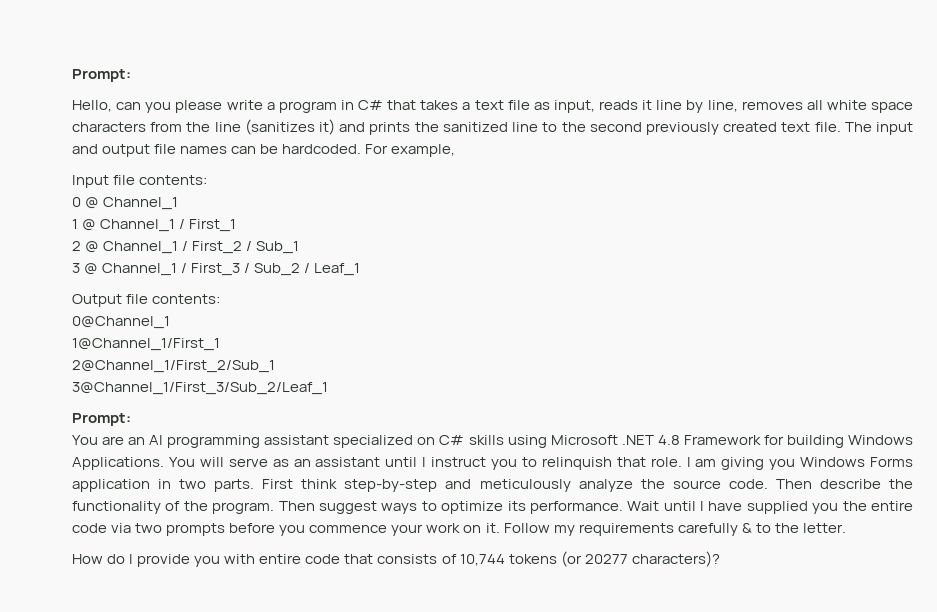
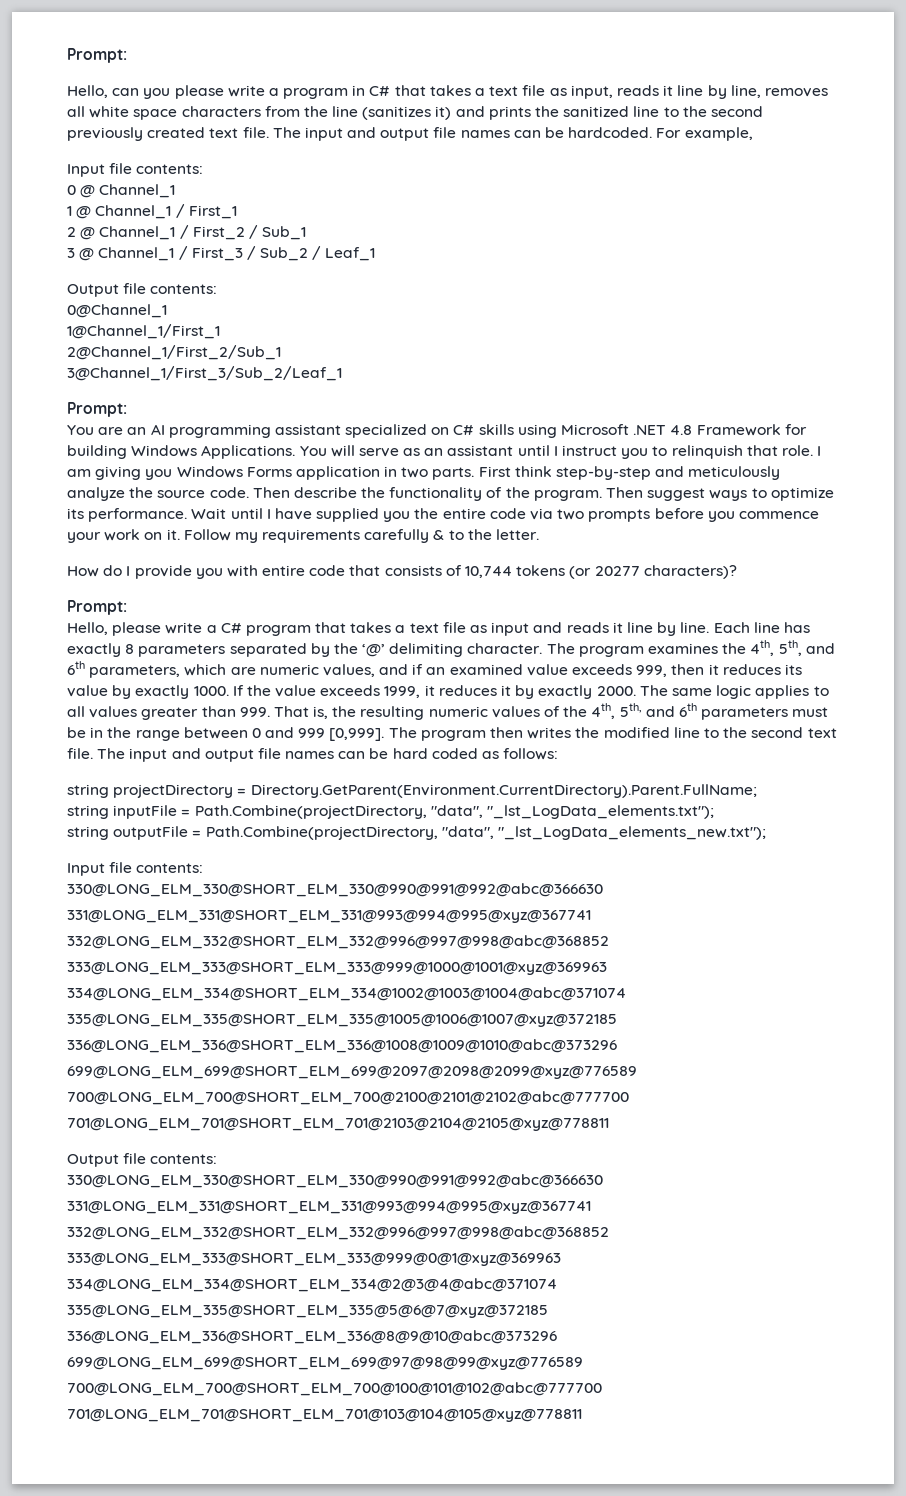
(720, 559) none -> [67,600,127,615] [67,622,810,636] [67,640,835,657] [67,661,802,678] [67,685,829,699] [67,703,829,720] [67,727,837,741] [67,748,559,762] [67,784,757,798] [67,805,714,819] [67,826,766,840] [67,862,204,876] [67,883,603,897] [67,910,591,923] [67,935,609,949] [67,962,607,975] [67,987,626,1001] [67,1014,617,1027] [67,1039,617,1053] [67,1066,637,1079] [67,1091,629,1105] [67,1118,609,1131] [67,1153,218,1167] [67,1174,603,1188] [67,1201,591,1214] [67,1226,609,1240] [67,1253,561,1266] [67,1278,557,1292] [67,1305,548,1318] [67,1330,557,1344] [67,1357,583,1370] [67,1382,602,1396] [67,1409,582,1422] // Prompt: // Hello, please write a C# program that takes a text file as input and reads it line by line. Each line has exactly 8 parameters separated by the ‘@’ delimiting character. The program examines the 4th, 5th, and 6th parameters, which are numeric values, and if an examined value exceeds 999, then it reduces its value by exactly 1000. If the value exceeds 1999, it reduces it by exactly 2000. The same logic applies to all values greater than 999. That is, the resulting numeric values of the 4th, 5th, and 6th parameters must be in the range between 0 and 999 [0,999]. The program then writes the modified line to the second text file. The input and output file names can be hard coded as follows: // string projectDirectory = Directory.GetParent(Environment.CurrentDirectory).Parent.FullName; // string inputFile = Path.Combine(projectDirectory, "data", "_lst_LogData_elements.txt"); // string outputFile = Path.Combine(projectDirectory, "data", "_lst_LogData_elements_new.txt"); // Input file contents: // 330@LONG_ELM_330@SHORT_ELM_330@990@991@992@abc@366630 // 331@LONG_ELM_331@SHORT_ELM_331@993@994@995@xyz@367741 // 332@LONG_ELM_332@SHORT_ELM_332@996@997@998@abc@368852 // 333@LONG_ELM_333@SHORT_ELM_333@999@1000@1001@xyz@369963 // 334@LONG_ELM_334@SHORT_ELM_334@1002@1003@1004@abc@371074 // 335@LONG_ELM_335@SHORT_ELM_335@1005@1006@1007@xyz@372185 // 336@LONG_ELM_336@SHORT_ELM_336@1008@1009@1010@abc@373296 // 699@LONG_ELM_699@SHORT_ELM_699@2097@2098@2099@xyz@776589 // 700@LONG_ELM_700@SHORT_ELM_700@2100@2101@2102@abc@777700 // 701@LONG_ELM_701@SHORT_ELM_701@2103@2104@2105@xyz@778811 // Output file contents: // 330@LONG_ELM_330@SHORT_ELM_330@990@991@992@abc@366630 // 331@LONG_ELM_331@SHORT_ELM_331@993@994@995@xyz@367741 // 332@LONG_ELM_332@SHORT_ELM_332@996@997@998@abc@368852 // 333@LONG_ELM_333@SHORT_ELM_333@999@0@1@xyz@369963 // 334@LONG_ELM_334@SHORT_ELM_334@2@3@4@abc@371074 // 335@LONG_ELM_335@SHORT_ELM_335@5@6@7@xyz@372185 // 336@LONG_ELM_336@SHORT_ELM_336@8@9@10@abc@373296 // 699@LONG_ELM_699@SHORT_ELM_699@97@98@99@xyz@776589 // 700@LONG_ELM_700@SHORT_ELM_700@100@101@102@abc@777700 // 701@LONG_ELM_701@SHORT_ELM_701@103@104@105@xyz@778811

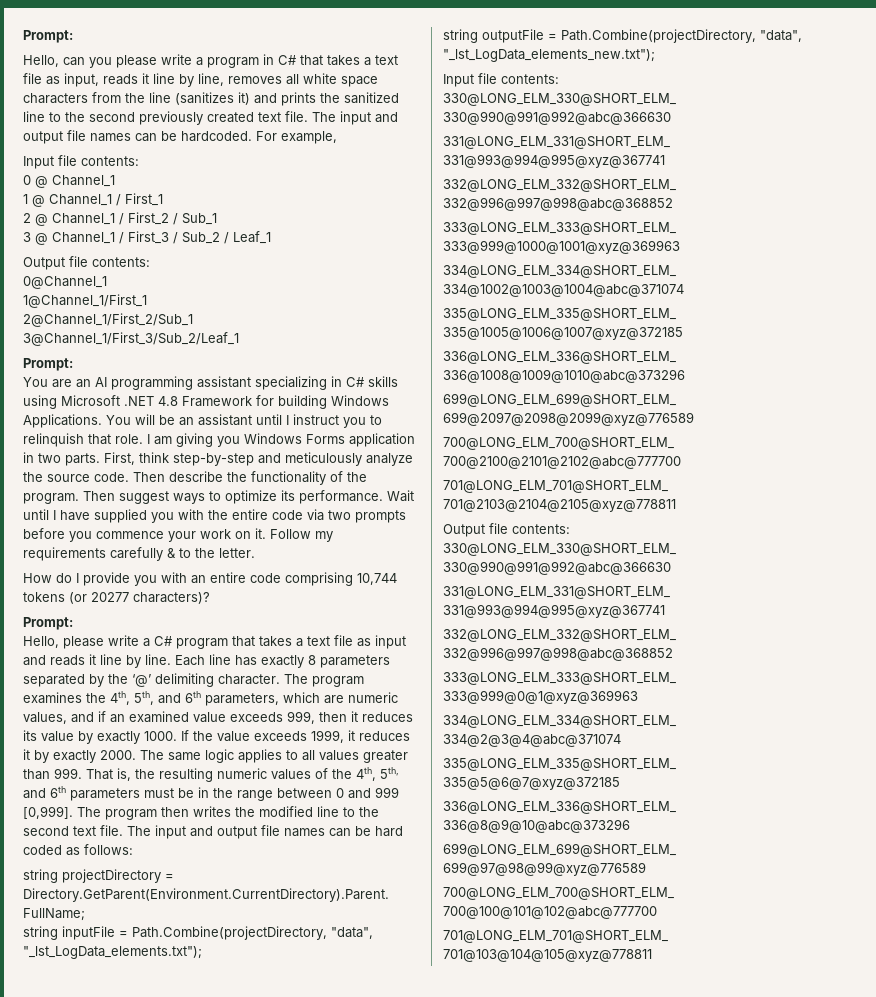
[345,424,450,438] specialized on -> [255,376,342,390] specializing in
[358,448,421,457] serve as -> [159,415,175,425] be
[478,466,511,477] First -> [104,452,135,465] First,
(411, 516) none -> [178,509,204,520] with
[262,565,462,576] entire code that consists of -> [191,572,353,586] an entire code comprising

